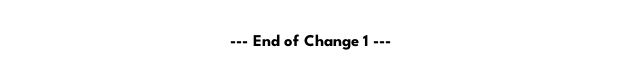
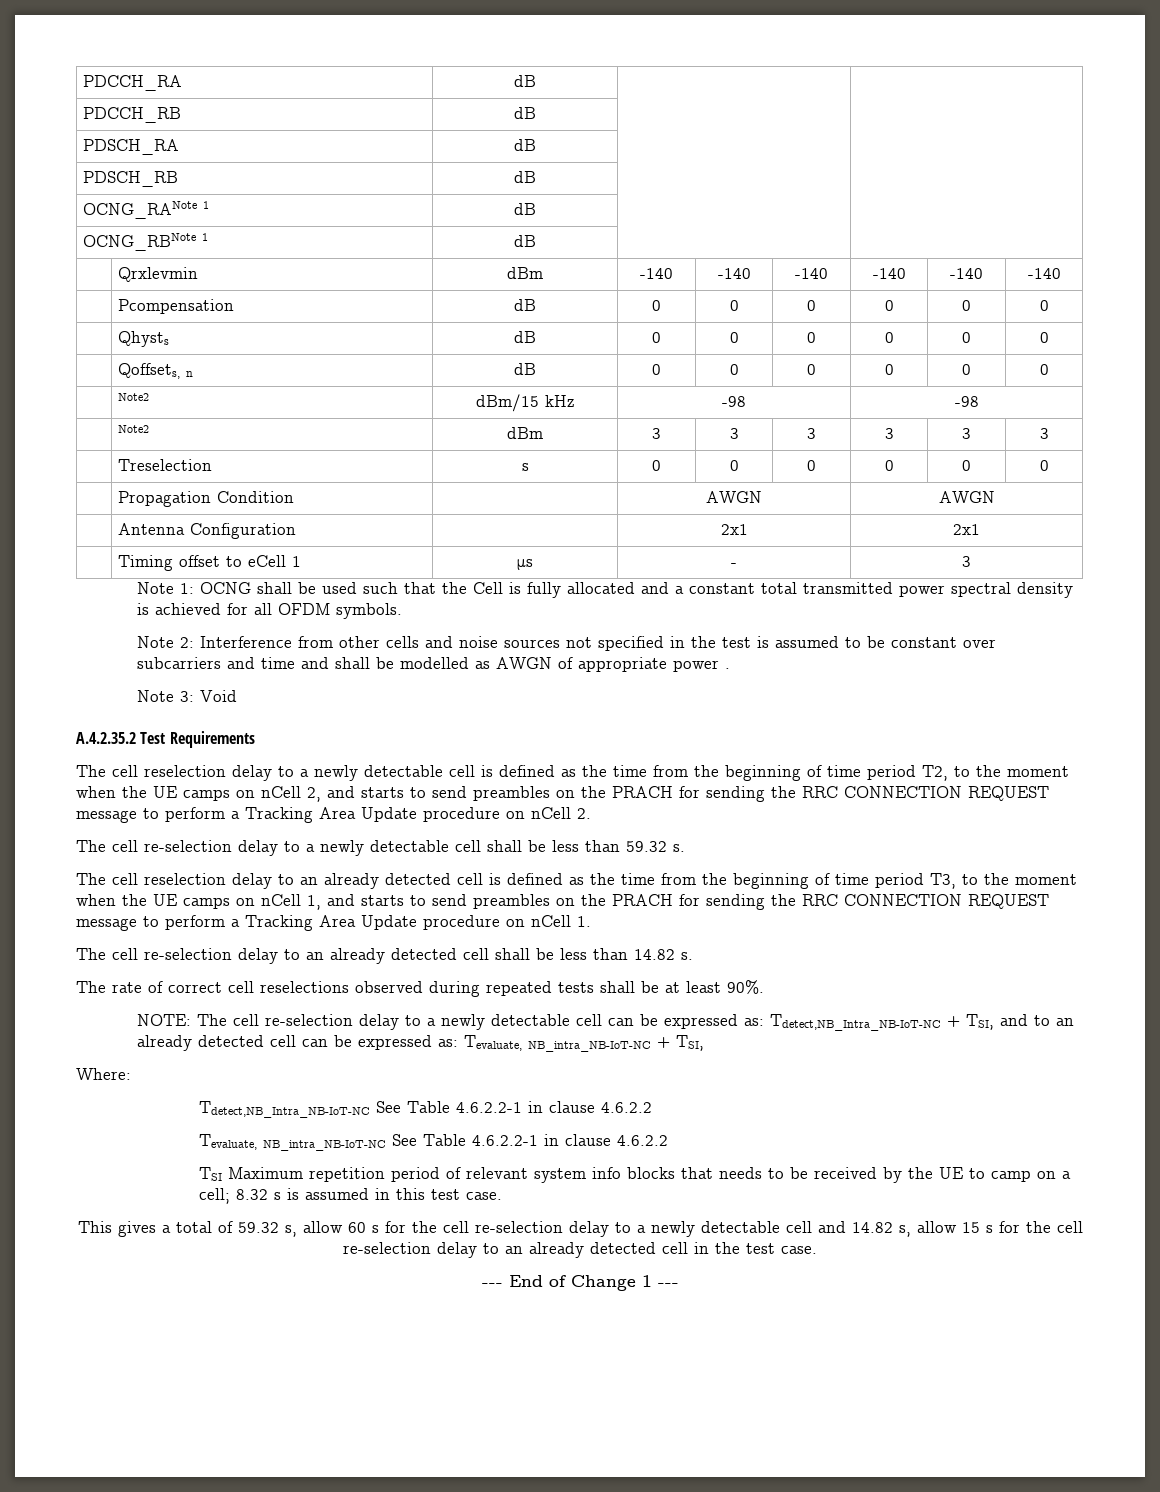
(230, 43) none -> [82,75,182,91] [514,75,536,87] [82,107,181,123] [514,107,536,119] [82,139,179,155] [514,139,536,151] [82,171,178,187] [514,171,536,183] [82,201,209,219] [514,203,536,215] [82,233,208,251] [514,235,536,247] [117,267,198,282] [507,267,543,279] [640,268,673,279] [717,268,751,279] [795,268,828,279] [872,268,906,279] [950,268,983,279] [1027,268,1061,279] [117,299,234,314] [514,299,536,311] [652,300,661,311] [729,300,739,311] [807,300,816,311] [884,300,894,311] [962,300,971,311] [1039,300,1049,311] [117,331,169,347] [514,331,536,343] [652,332,661,343] [729,332,739,343] [807,332,816,343] [884,332,894,343] [962,332,971,343] [1039,332,1049,343] [117,363,193,379] [514,363,536,375] [652,364,661,375] [729,364,739,375] [807,364,816,375] [884,364,894,375] [962,364,971,375] [1039,364,1049,375] [117,393,149,401] [475,394,575,412] [722,396,746,407] [954,396,979,407] [117,425,149,433] [507,427,543,439] [652,428,661,439] [729,428,739,439] [807,428,816,439] [884,428,894,439] [962,428,971,439] [1039,428,1049,439] [117,459,212,471] [521,463,529,471] [652,460,661,471] [729,460,739,471] [807,460,816,471] [884,460,894,471] [962,460,971,471] [1039,460,1049,471] [117,491,294,507] [706,491,762,503] [938,491,995,503] [117,523,296,539] [720,524,748,535] [953,524,980,535] [117,555,301,571] [517,559,533,570] [731,563,737,567] [962,556,971,567] [137,582,1074,598] [137,603,403,619] [137,636,997,651] [137,657,731,672] [137,690,238,702] [76,731,255,748] [76,765,1069,781] [76,786,1049,802] [76,807,591,823] [76,840,685,856] [76,873,1077,889] [76,894,1049,910] [76,915,591,931] [76,948,693,964] [76,980,764,997] [137,1014,1075,1031] [137,1035,705,1052] [76,1068,131,1080] [198,1101,652,1118] [198,1134,668,1151] [198,1167,1071,1183] [198,1188,502,1204] [77,1221,1083,1237] [343,1242,817,1258] PDCCH_RA | dB | | // PDCCH_RB | dB | | // PDSCH_RA | dB | | // PDSCH_RB | dB | | // OCNG_RANote 1 | dB | | // OCNG_RBNote 1 | dB | | // | Qrxlevmin | dBm | -140 | -140 | -140 | -140 | -140 | -140 // | Pcompensation | dB | 0 | 0 | 0 | 0 | 0 | 0 // | Qhysts | dB | 0 | 0 | 0 | 0 | 0 | 0 // | Qoffsets, n | dB | 0 | 0 | 0 | 0 | 0 | 0 // | Note2 | dBm/15 kHz | -98 | -98 // | Note2 | dBm | 3 | 3 | 3 | 3 | 3 | 3 // | Treselection | s | 0 | 0 | 0 | 0 | 0 | 0 // | Propagation Condition | | AWGN | AWGN // | Antenna Configuration | | 2x1 | 2x1 // | Timing offset to eCell 1 | μs | - | 3 // Note 1: OCNG shall be used such that the Cell is fully allocated and a constant total transmitted power spectral density is achieved for all OFDM symbols. // Note 2: Interference from other cells and noise sources not specified in the test is assumed to be constant over subcarriers and time and shall be modelled as AWGN of appropriate power . // Note 3: Void // A.4.2.35.2 Test Requirements // The cell reselection delay to a newly detectable cell is defined as the time from the beginning of time period T2, to the moment when the UE camps on nCell 2, and starts to send preambles on the PRACH for sending the RRC CONNECTION REQUEST message to perform a Tracking Area Update procedure on nCell 2. // The cell re-selection delay to a newly detectable cell shall be less than 59.32 s. // The cell reselection delay to an already detected cell is defined as the time from the beginning of time period T3, to the moment when the UE camps on nCell 1, and starts to send preambles on the PRACH for sending the RRC CONNECTION REQUEST message to perform a Tracking Area Update procedure on nCell 1. // The cell re-selection delay to an already detected cell shall be less than 14.82 s. // The rate of correct cell reselections observed during repeated tests shall be at least 90%. // NOTE: The cell re-selection delay to a newly detectable cell can be expressed as: Tdetect,NB_Intra_NB-IoT-NC + TSI, and to an already detected cell can be expressed as: Tevaluate, NB_intra_NB-IoT-NC + TSI, // Where: // Tdetect,NB_Intra_NB-IoT-NC See Table 4.6.2.2-1 in clause 4.6.2.2 // Tevaluate, NB_intra_NB-IoT-NC See Table 4.6.2.2-1 in clause 4.6.2.2 // TSI Maximum repetition period of relevant system info blocks that needs to be received by the UE to camp on a cell; 8.32 s is assumed in this test case. // This gives a total of 59.32 s, allow 60 s for the cell re-selection delay to a newly detectable cell and 14.82 s, allow 15 s for the cell re-selection delay to an already detected cell in the test case. //

